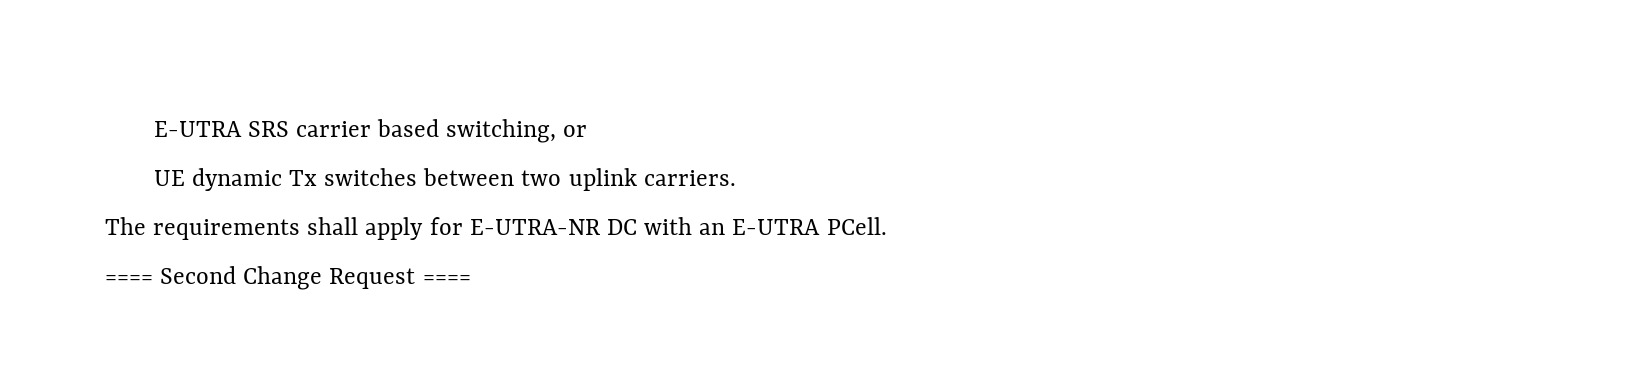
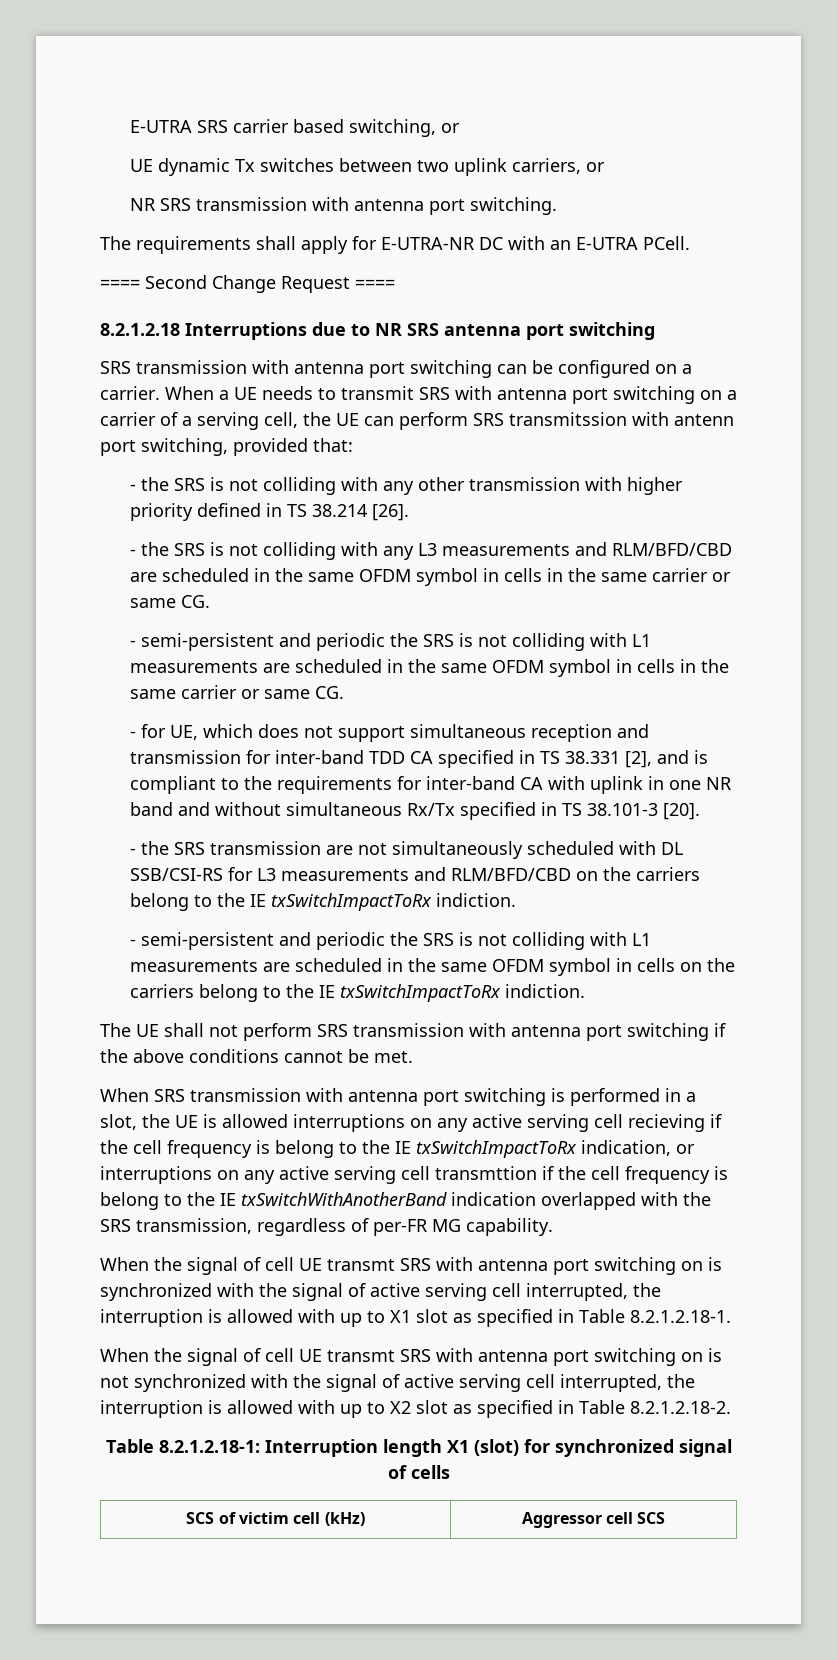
[643,170,736,186] carriers. -> [512,158,606,174] [130,197,558,215] carriers, or // NR SRS transmission with antenna port switching.
(471, 279) none -> [100,322,655,340] [100,360,692,378] [100,386,737,404] [100,412,734,430] [100,438,353,456] [130,477,684,495] [130,503,410,521] [130,542,733,560] [130,568,732,586] [130,595,211,608] [130,633,652,651] [130,659,730,677] [130,685,345,699] [130,724,650,742] [130,750,709,768] [130,776,732,794] [130,802,701,820] [130,841,684,859] [130,867,701,881] [130,893,517,911] [130,932,652,950] [130,958,736,976] [130,984,586,1002] [100,1023,726,1041] [100,1049,413,1063] [100,1088,696,1106] [100,1114,722,1132] [100,1140,695,1158] [100,1166,728,1184] [100,1192,711,1210] [100,1218,553,1236] [100,1257,722,1275] [100,1283,661,1301] [100,1309,731,1327] [100,1348,722,1366] [100,1374,695,1392] [100,1400,731,1418] [105,1439,732,1457] [387,1465,450,1479] [186,1512,365,1526] [521,1512,666,1528] // 8.2.1.2.18 Interruptions due to NR SRS antenna port switching // SRS transmission with antenna port switching can be configured on a carrier. When a UE needs to transmit SRS with antenna port switching on a carrier of a serving cell, the UE can perform SRS transmitssion with antenn port switching, provided that: // - the SRS is not colliding with any other transmission with higher priority defined in TS 38.214 [26]. // - the SRS is not colliding with any L3 measurements and RLM/BFD/CBD are scheduled in the same OFDM symbol in cells in the same carrier or same CG. // - semi-persistent and periodic the SRS is not colliding with L1 measurements are scheduled in the same OFDM symbol in cells in the same carrier or same CG. // - for UE, which does not support simultaneous reception and transmission for inter-band TDD CA specified in TS 38.331 [2], and is compliant to the requirements for inter-band CA with uplink in one NR band and without simultaneous Rx/Tx specified in TS 38.101-3 [20]. // - the SRS transmission are not simultaneously scheduled with DL SSB/CSI-RS for L3 measurements and RLM/BFD/CBD on the carriers belong to the IE txSwitchImpactToRx indiction. // - semi-persistent and periodic the SRS is not colliding with L1 measurements are scheduled in the same OFDM symbol in cells on the carriers belong to the IE txSwitchImpactToRx indiction. // The UE shall not perform SRS transmission with antenna port switching if the above conditions cannot be met. // When SRS transmission with antenna port switching is performed in a slot, the UE is allowed interruptions on any active serving cell recieving if the cell frequency is belong to the IE txSwitchImpactToRx indication, or interruptions on any active serving cell transmttion if the cell frequency is belong to the IE txSwitchWithAnotherBand indication overlapped with the SRS transmission, regardless of per-FR MG capability. // When the signal of cell UE transmt SRS with antenna port switching on is synchronized with the signal of active serving cell interrupted, the interruption is allowed with up to X1 slot as specified in Table 8.2.1.2.18-1. // When the signal of cell UE transmt SRS with antenna port switching on is not synchronized with the signal of active serving cell interrupted, the interruption is allowed with up to X2 slot as specified in Table 8.2.1.2.18-2. // Table 8.2.1.2.18-1: Interruption length X1 (slot) for synchronized signal of cells // SCS of victim cell (kHz) | Aggressor cell SCS

